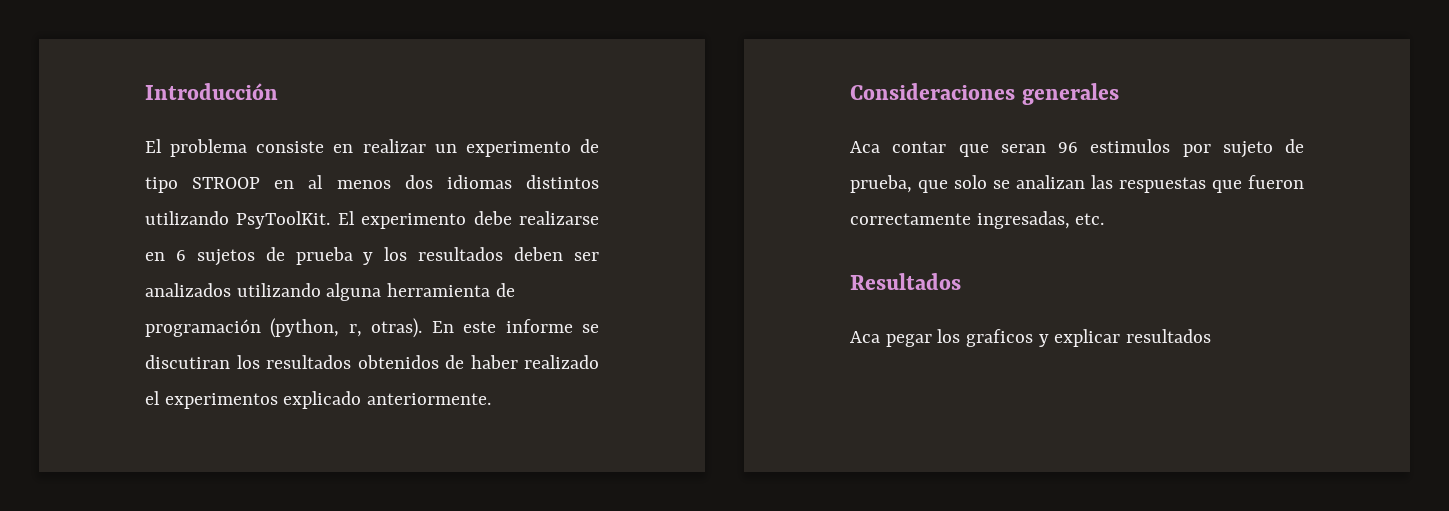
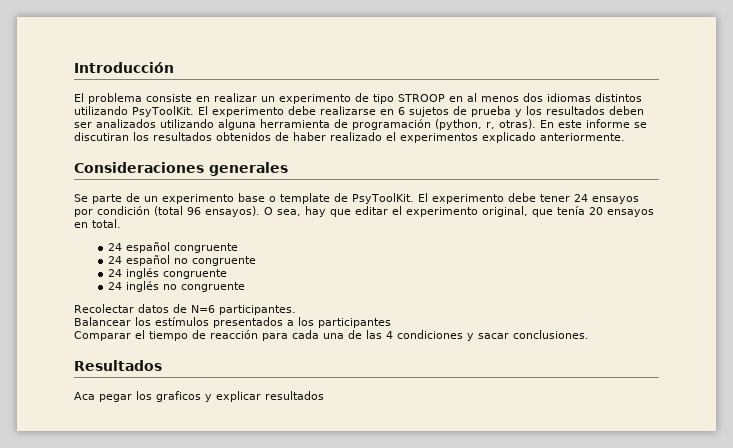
[850,139,1304,158] [850,175,1304,193] [850,211,1105,229] Aca contar que seran 96 estimulos por sujeto de prueba, que solo se analizan las respuestas que fueron correctamente ingresadas, etc. -> [74,193,639,204] [74,206,654,217] [74,219,121,228] [107,242,238,253] [107,255,256,266] [107,268,227,279] [107,281,245,292] [74,304,296,315] [74,317,391,328] [74,330,589,341] Se parte de un experimento base o template de PsyToolKit. El experimento debe tener 24 ensayos por condición (total 96 ensayos). O sea, hay que editar el experimento original, que tenía 20 ensayos en total. // 24 español congruente // 24 español no congruente // 24 inglés congruente // 24 inglés no congruente // Recolectar datos de N=6 participantes. // Balancear los estímulos presentados a los participantes // Comparar el tiempo de reacción para cada una de las 4 condiciones y sacar conclusiones.

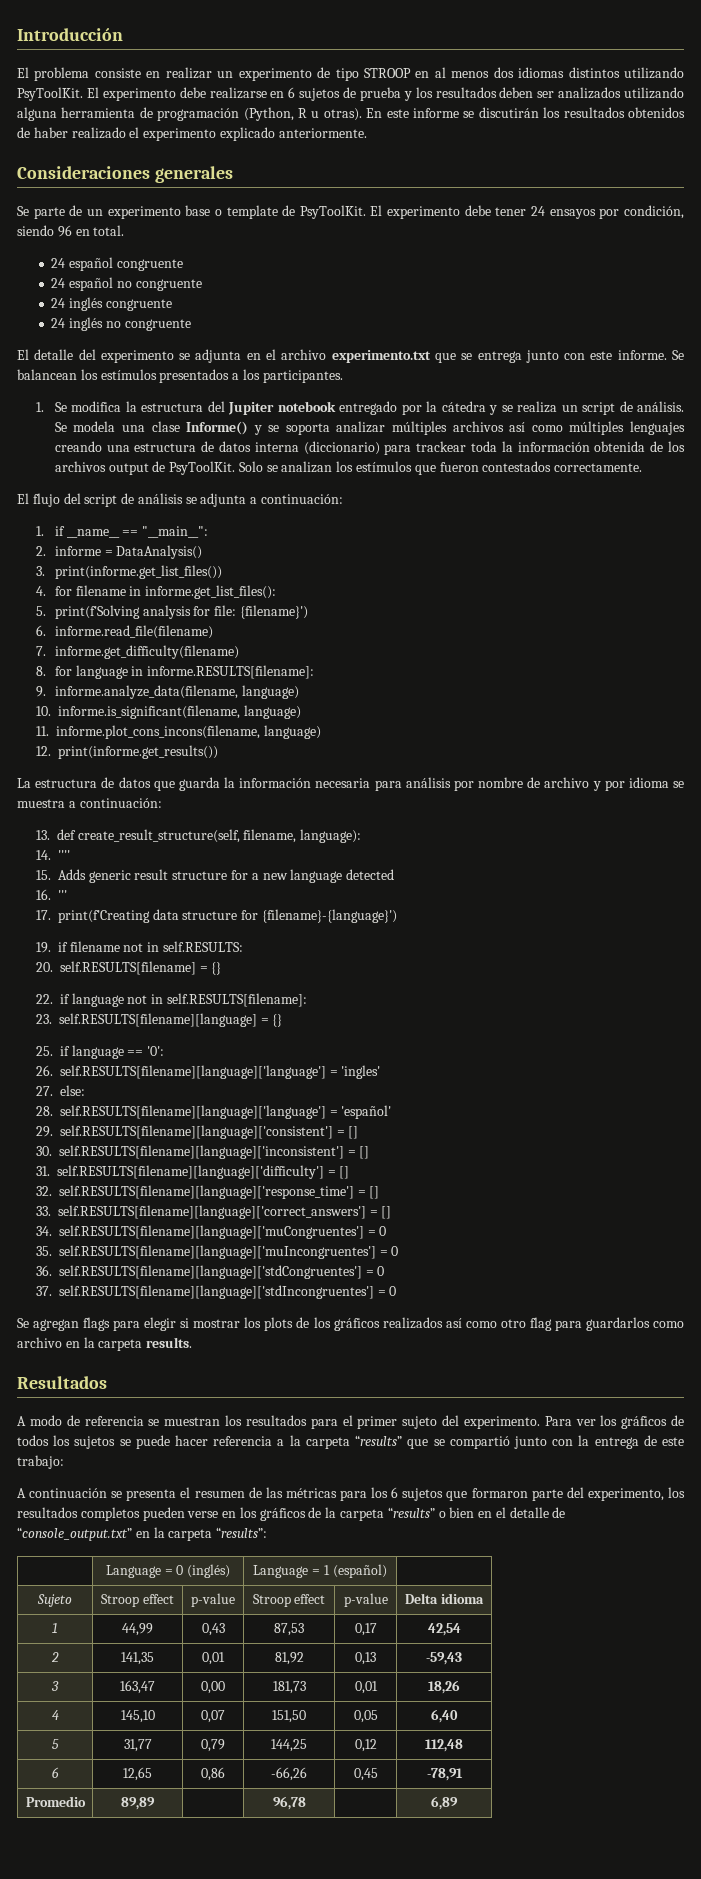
[435,119,495,130] (python, r, -> [243,107,320,121] (Python, R u
[74,132,129,141] discutiran -> [478,107,539,118] discutirán
[400,133,478,143] experimentos -> [143,128,217,141] experimento
[97,206,654,217] condición (total 96 ensayos). O sea, hay que editar el experimento original, que tenía 20 ensayos -> [623,205,684,219] [17,225,72,237] condición, siendo 96
[74,304,296,315] [74,317,131,326] Recolectar datos de N=6 participantes. // Balancear -> [17,349,684,363] [17,369,77,380] El detalle del experimento se adjunta en el archivo experimento.txt que se entrega junto con este informe. Se balancean
[318,318,391,328] [74,330,589,341] [74,360,162,371] [74,391,324,402] participantes // Comparar el tiempo de reacción para cada una de las 4 condiciones y sacar conclusiones. // Resultados // Aca pegar los graficos y explicar resultados -> [262,370,343,383] [35,401,685,415] [54,421,686,435] [54,441,685,455] [54,461,643,475] [17,493,344,507] [35,526,209,538] [35,545,203,559] [35,565,222,579] [35,585,277,599] [35,605,308,619] [35,625,213,639] [35,645,239,659] [35,665,315,679] [35,685,299,699] [35,705,301,719] [35,725,321,739] [35,745,218,759] [17,777,684,791] [17,798,162,808] [35,829,362,843] [35,850,70,860] [35,869,395,883] [35,889,67,900] [35,909,397,923] [35,941,243,953] [35,961,222,975] [35,993,307,1007] [35,1013,283,1027] [35,1045,165,1059] [35,1065,381,1079] [35,1085,85,1096] [35,1105,392,1119] [35,1125,359,1139] [35,1145,370,1159] [35,1165,350,1179] [35,1185,380,1199] [35,1205,392,1219] [35,1225,387,1239] [35,1245,399,1259] [35,1265,385,1279] [35,1285,397,1299] [17,1317,684,1331] [17,1337,193,1351] [17,1376,107,1389] [17,1415,685,1429] [17,1435,685,1449] [17,1455,64,1469] [17,1487,685,1501] [17,1507,566,1521] [17,1527,268,1541] [105,1564,231,1578] [253,1564,387,1578] [37,1594,72,1607] [101,1594,174,1607] [191,1593,235,1607] [252,1594,326,1607] [343,1593,388,1607] [405,1593,484,1604] [52,1623,58,1633] [122,1623,153,1636] [201,1623,225,1636] [274,1623,304,1636] [354,1623,377,1636] [427,1623,461,1636] [51,1652,59,1662] [121,1652,154,1665] [202,1652,225,1665] [274,1652,304,1665] [355,1652,376,1665] [426,1652,462,1665] [51,1681,59,1691] [120,1680,155,1694] [201,1681,225,1694] [272,1681,306,1694] [354,1681,378,1694] [428,1680,460,1694] [51,1710,59,1720] [120,1710,155,1723] [201,1710,225,1723] [272,1710,306,1723] [353,1710,378,1723] [431,1709,458,1723] [52,1739,59,1749] [123,1739,152,1752] [201,1739,225,1752] [271,1739,307,1752] [354,1739,377,1752] [425,1739,463,1752] [52,1767,59,1778] [123,1767,152,1781] [201,1767,225,1781] [271,1767,307,1781] [353,1768,378,1781] [426,1768,463,1781] [25,1796,86,1807] [121,1797,155,1810] [272,1796,306,1810] [431,1796,458,1810] participantes. // 1. Se modifica la estructura del Jupiter notebook entregado por la cátedra y se realiza un script de análisis. Se modela una clase Informe() y se soporta analizar múltiples archivos así como múltiples lenguajes creando una estructura de datos interna (diccionario) para trackear toda la información obtenida de los archivos output de PsyToolKit. Solo se analizan los estímulos que fueron contestados correctamente. // El flujo del script de análisis se adjunta a continuación: // 1. if __name__ == "__main__": // 2. informe = DataAnalysis() // 3. print(informe.get_list_files()) // 4. for filename in informe.get_list_files(): // 5. print(f'Solving analysis for file: {filename}') // 6. informe.read_file(filename) // 7. informe.get_difficulty(filename) // 8. for language in informe.RESULTS[filename]: // 9. informe.analyze_data(filename, language) // 10. informe.is_significant(filename, language) // 11. informe.plot_cons_incons(filename, language) // 12. print(informe.get_results()) // La estructura de datos que guarda la información necesaria para análisis por nombre de archivo y por idioma se muestra a continuación: // 13. def create_result_structure(self, filename, language): // 14. '''' // 15. Adds generic result structure for a new language detected // 16. ''' // 17. print(f'Creating data structure for {filename}-{language}') // 19. if filename not in self.RESULTS: // 20. self.RESULTS[filename] = {} // 22. if language not in self.RESULTS[filename]: // 23. self.RESULTS[filename][language] = {} // 25. if language == '0': // 26. self.RESULTS[filename][language]['language'] = 'ingles' // 27. else: // 28. self.RESULTS[filename][language]['language'] = 'español' // 29. self.RESULTS[filename][language]['consistent'] = [] // 30. self.RESULTS[filename][language]['inconsistent'] = [] // 31. self.RESULTS[filename][language]['difficulty'] = [] // 32. self.RESULTS[filename][language]['response_time'] = [] // 33. self.RESULTS[filename][language]['correct_answers'] = [] // 34. self.RESULTS[filename][language]['muCongruentes'] = 0 // 35. self.RESULTS[filename][language]['muIncongruentes'] = 0 // 36. self.RESULTS[filename][language]['stdCongruentes'] = 0 // 37. self.RESULTS[filename][language]['stdIncongruentes'] = 0 // Se agregan flags para elegir si mostrar los plots de los gráficos realizados así como otro flag para guardarlos como archivo en la carpeta results. // Resultados // A modo de referencia se muestran los resultados para el primer sujeto del experimento. Para ver los gráficos de todos los sujetos se puede hacer referencia a la carpeta “results” que se compartió junto con la entrega de este trabajo: // A continuación se presenta el resumen de las métricas para los 6 sujetos que formaron parte del experimento, los resultados completos pueden verse en los gráficos de la carpeta “results” o bien en el detalle de “console_output.txt” en la carpeta “results”: // | Language = 0 (inglés) | Language = 1 (español) | // Sujeto | Stroop effect | p-value | Stroop effect | p-value | Delta idioma // 1 | 44,99 | 0,43 | 87,53 | 0,17 | 42,54 // 2 | 141,35 | 0,01 | 81,92 | 0,13 | -59,43 // 3 | 163,47 | 0,00 | 181,73 | 0,01 | 18,26 // 4 | 145,10 | 0,07 | 151,50 | 0,05 | 6,40 // 5 | 31,77 | 0,79 | 144,25 | 0,12 | 112,48 // 6 | 12,65 | 0,86 | -66,26 | 0,45 | -78,91 // Promedio | 89,89 | | 96,78 | | 6,89

